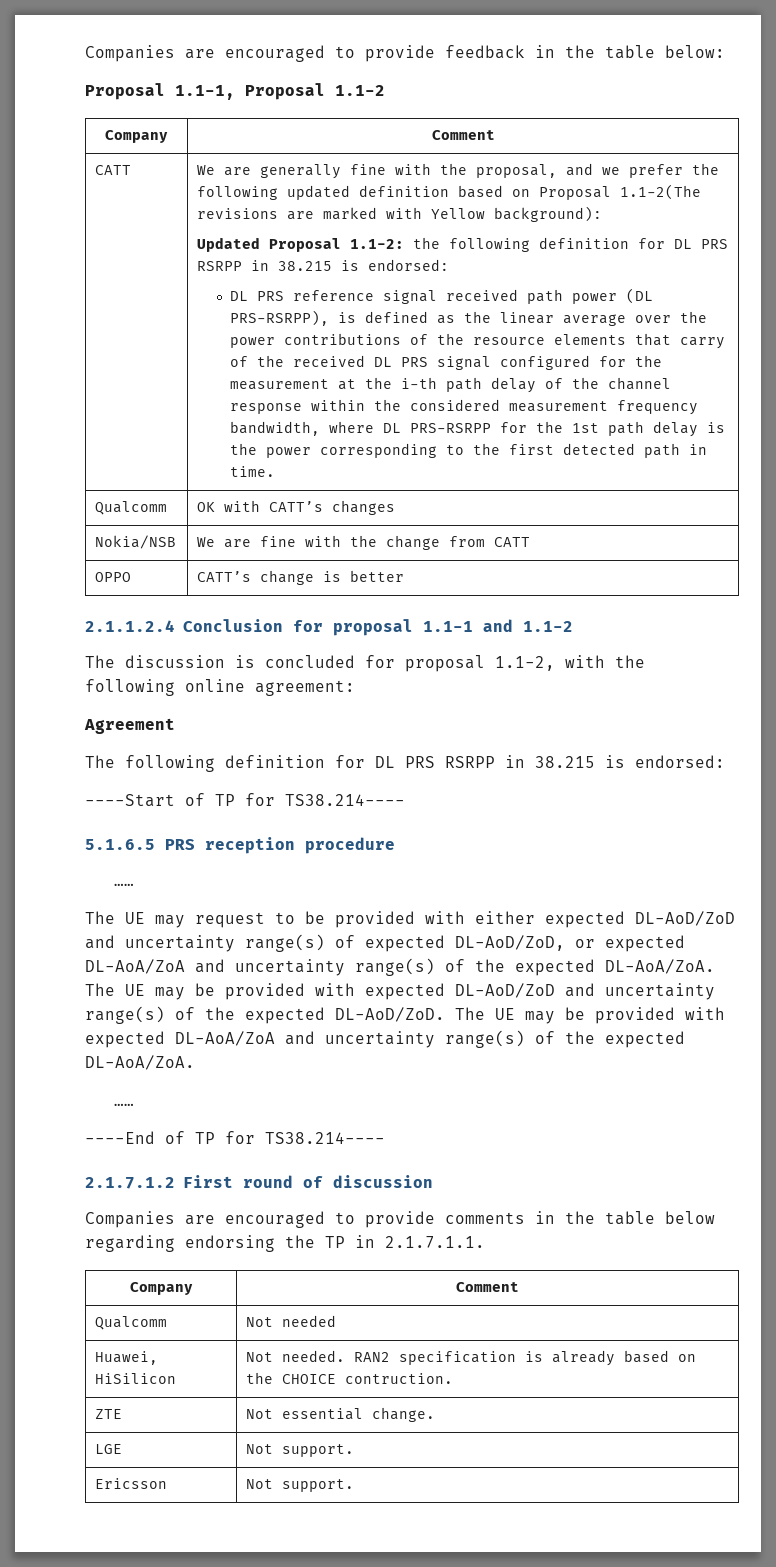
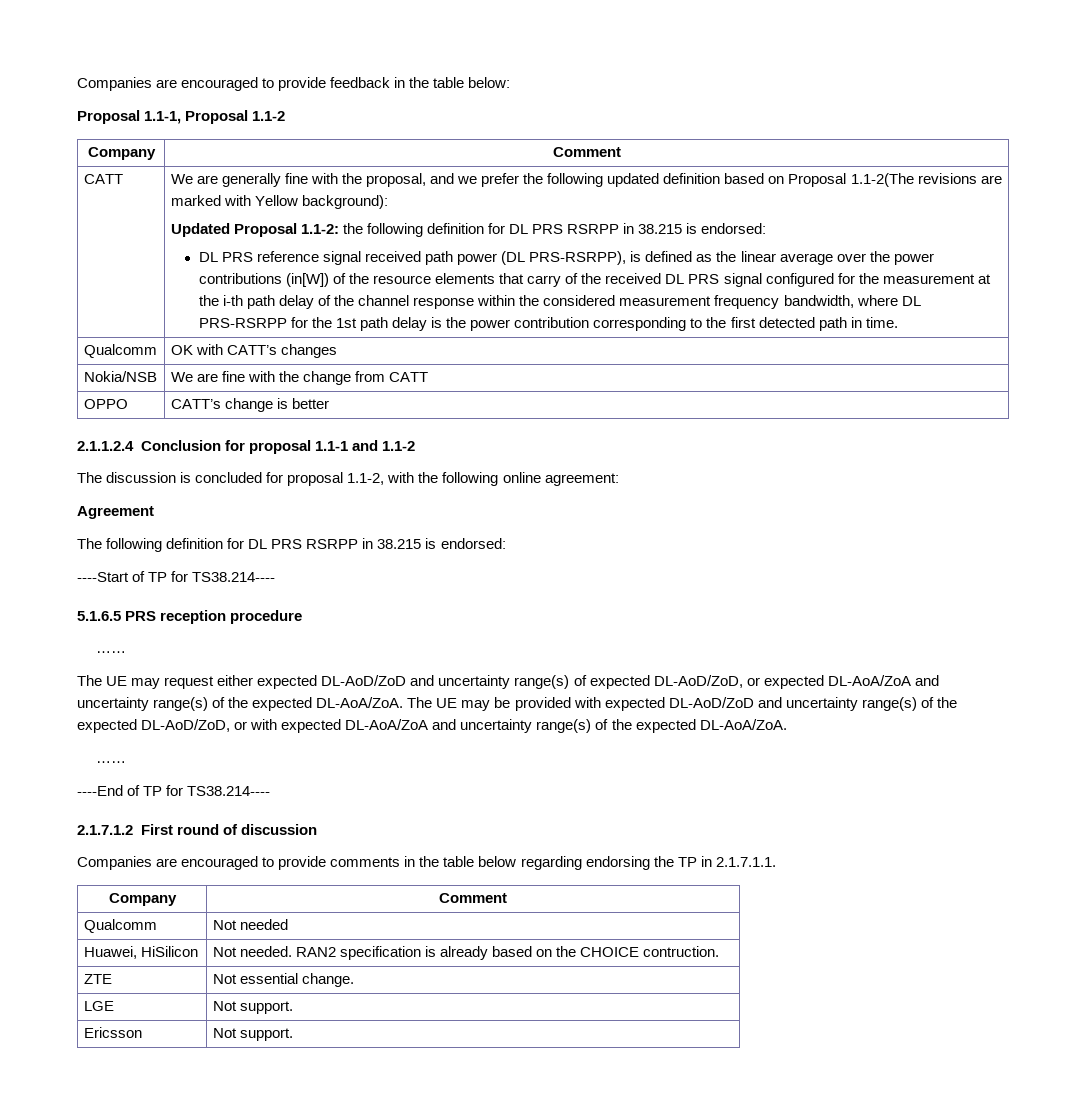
(401, 339) none -> [285,273,329,287] (in[W])
(311, 452) none -> [514,317,590,328] contribution
[275,911,465,928] to be provided with -> (215, 682) none
[335,1007,675,1024] DL-AoD/ZoD. The UE may be provided -> [141,719,248,732] DL-AoD/ZoD, or

